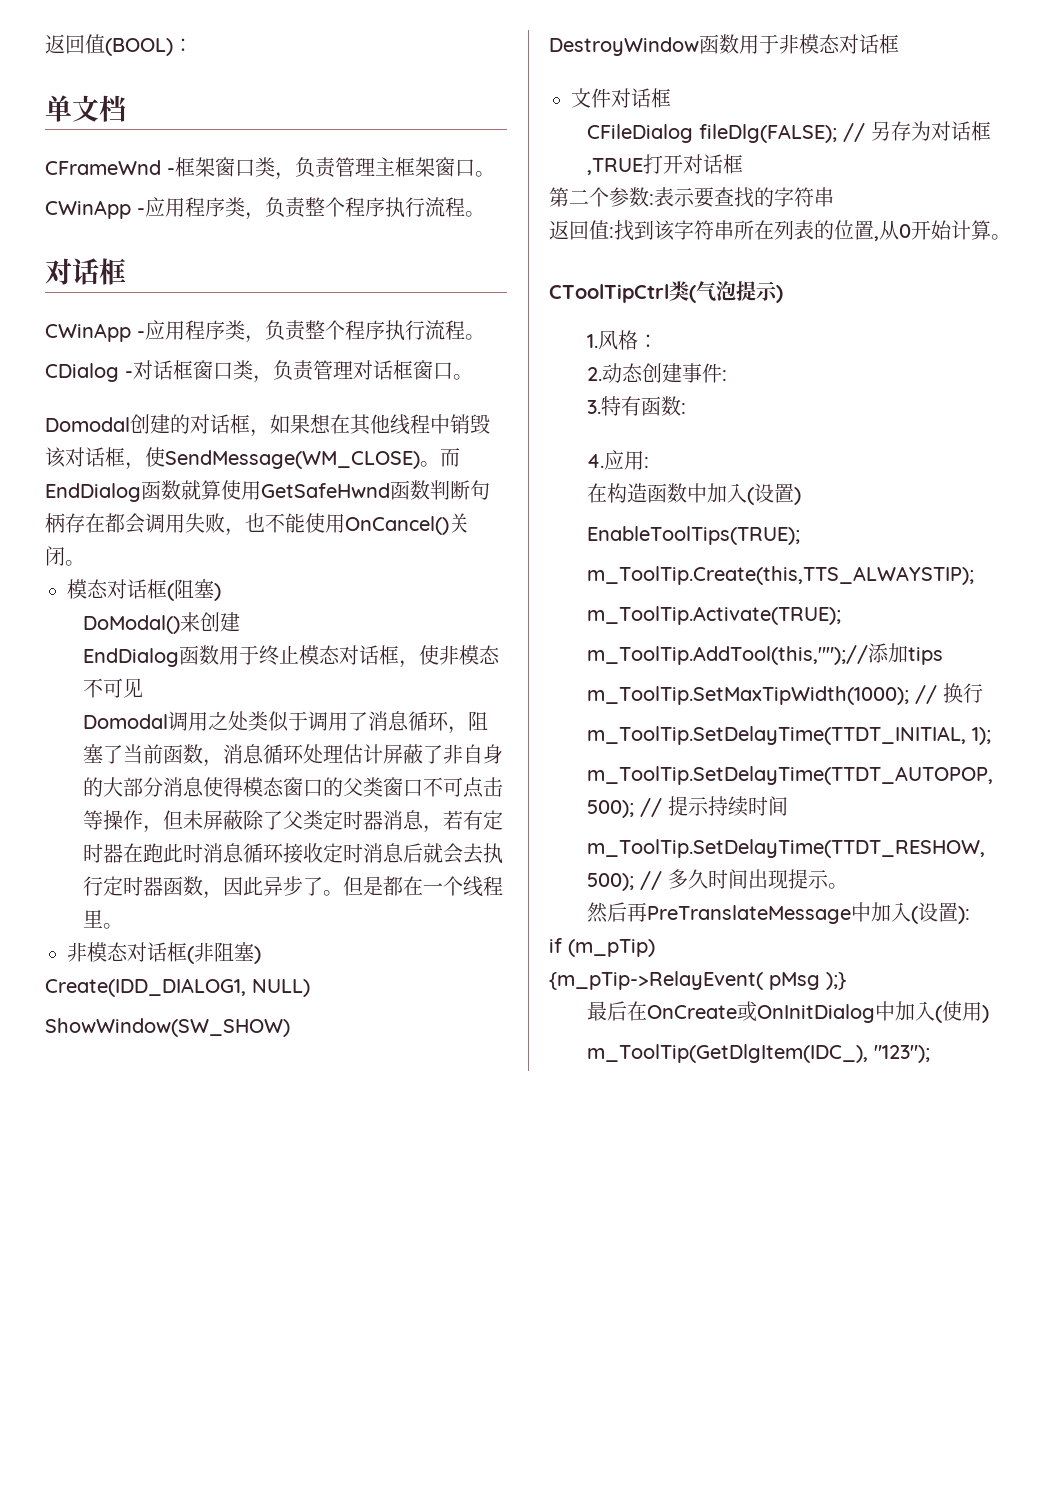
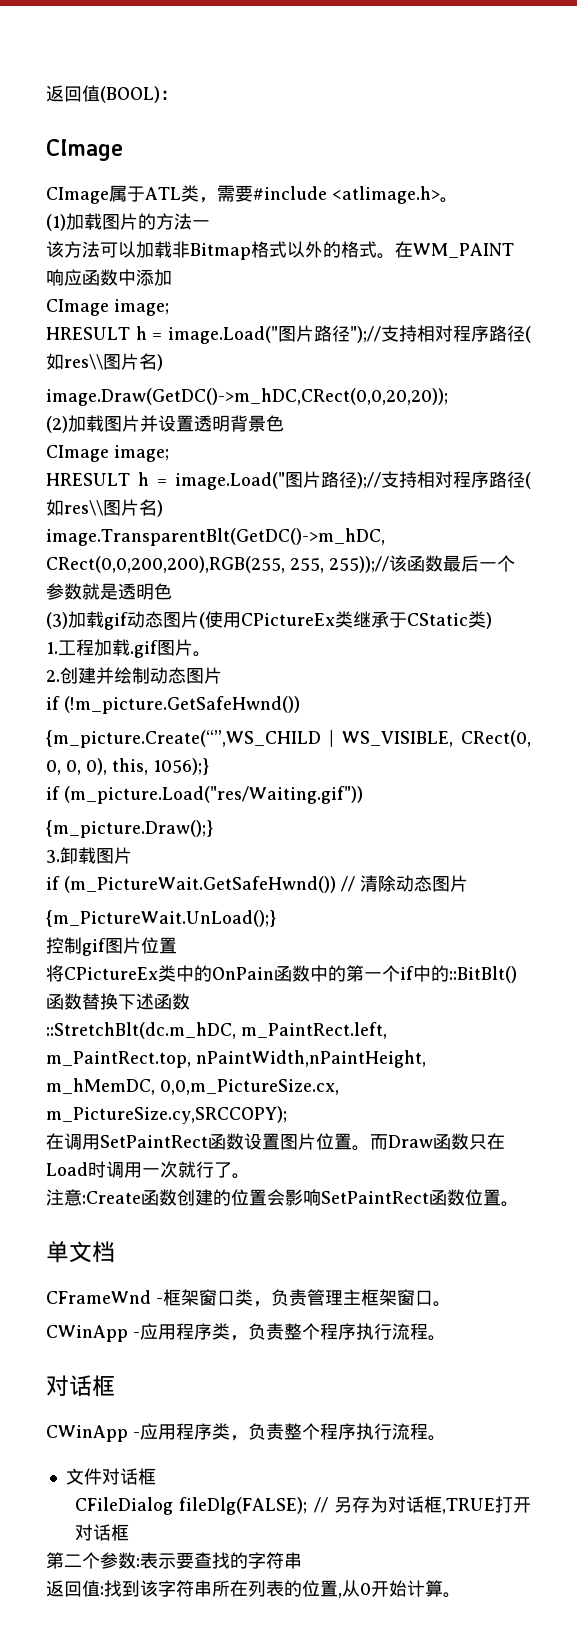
(193, 45) none -> [46,139,123,161] [46,185,458,204] [46,213,210,231] [46,241,514,260] [46,269,172,286] [46,299,169,316] [46,325,531,344] [46,353,163,371] [46,388,448,406] [46,415,284,433] [46,445,169,462] [46,471,531,490] [46,499,163,517] [46,528,385,546] [46,555,515,573] [46,583,172,600] [46,611,492,630] [46,639,211,658] [46,667,222,684] [46,696,300,714] [46,730,531,748] [46,758,209,775] [46,786,363,804] [46,820,213,838] [46,847,132,864] [46,875,468,893] [46,910,276,927] [46,937,177,956] [46,965,517,983] [46,993,190,1010] [46,1022,387,1039] [46,1050,426,1068] [46,1078,339,1095] [46,1106,287,1124] [46,1133,505,1151] [46,1161,250,1179] [46,1189,519,1207] // CImage // CImage属于ATL类，需要#include <atlimage.h>。 // (1)加载图片的方法一 // 该方法可以加载非Bitmap格式以外的格式。在WM_PAINT响应函数中添加 // CImage image; // HRESULT h = image.Load("图片路径");//支持相对程序路径(如res\\图片名) // image.Draw(GetDC()->m_hDC,CRect(0,0,20,20)); // (2)加载图片并设置透明背景色 // CImage image; // HRESULT h = image.Load("图片路径);//支持相对程序路径(如res\\图片名) // image.TransparentBlt(GetDC()->m_hDC, CRect(0,0,200,200),RGB(255, 255, 255));//该函数最后一个参数就是透明色 // (3)加载gif动态图片(使用CPictureEx类继承于CStatic类) // 1.工程加载.gif图片。 // 2.创建并绘制动态图片 // if (!m_picture.GetSafeHwnd()) // {m_picture.Create(“”,WS_CHILD | WS_VISIBLE, CRect(0, 0, 0, 0), this, 1056);} // if (m_picture.Load("res/Waiting.gif")) // {m_picture.Draw();} // 3.卸载图片 // if (m_PictureWait.GetSafeHwnd()) // 清除动态图片 // {m_PictureWait.UnLoad();} // 控制gif图片位置 // 将CPictureEx类中的OnPain函数中的第一个if中的::BitBlt()函数替换下述函数 // ::StretchBlt(dc.m_hDC, m_PaintRect.left, m_PaintRect.top, nPaintWidth,nPaintHeight, m_hMemDC, 0,0,m_PictureSize.cx, m_PictureSize.cy,SRCCOPY); // 在调用SetPaintRect函数设置图片位置。而Draw函数只在Load时调用一次就行了。 // 注意:Create函数创建的位置会影响SetPaintRect函数位置。
[45,360,473,383] [45,414,490,437] [45,447,460,470] [45,480,490,502] [45,513,469,536] [45,546,85,566] [67,579,221,601] [82,612,240,634] [82,645,500,668] [82,678,143,698] [82,711,488,734] [82,744,503,767] [82,777,503,798] [82,810,503,833] [82,843,503,864] [82,876,503,899] [82,910,123,929] [67,942,261,964] [45,978,310,997] [45,1018,290,1037] [549,34,899,56] // CDialog -对话框窗口类，负责管理对话框窗口。 // Domodal创建的对话框，如果想在其他线程中销毁该对话框，使SendMessage(WM_CLOSE)。而EndDialog函数就算使用GetSafeHwnd函数判断句柄存在都会调用失败，也不能使用OnCancel()关闭。 // 模态对话框(阻塞) // DoModal()来创建 // EndDialog函数用于终止模态对话框，使非模态不可见 // Domodal调用之处类似于调用了消息循环，阻塞了当前函数，消息循环处理估计屏蔽了非自身的大部分消息使得模态窗口的父类窗口不可点击等操作，但未屏蔽除了父类定时器消息，若有定时器在跑此时消息循环接收定时消息后就会去执行定时器函数，因此异步了。但是都在一个线程里。 // 非模态对话框(非阻塞) // Create(IDD_DIALOG1, NULL) // ShowWindow(SW_SHOW) // DestroyWindow函数用于非模态对话框 -> (446, 1438) none
[549,281,783,303] [586,330,658,350] [586,363,727,383] [586,396,686,416] [586,450,649,470] [586,483,801,505] [586,526,800,545] [586,566,974,585] [586,606,841,625] [586,643,943,665] [586,683,983,705] [586,726,991,745] [586,766,993,785] [586,796,788,818] [586,839,985,858] [586,869,848,891] [586,902,970,924] [549,938,655,957] [549,971,846,990] [586,1001,989,1023] [586,1044,930,1063] // CToolTipCtrl类(气泡提示) // 1.风格： // 2.动态创建事件: // 3.特有函数: // 4.应用: // 在构造函数中加入(设置) // EnableToolTips(TRUE); // m_ToolTip.Create(this,TTS_ALWAYSTIP); // m_ToolTip.Activate(TRUE); // m_ToolTip.AddTool(this,"");//添加tips // m_ToolTip.SetMaxTipWidth(1000); // 换行 // m_ToolTip.SetDelayTime(TTDT_INITIAL, 1); // m_ToolTip.SetDelayTime(TTDT_AUTOPOP, 500); // 提示持续时间 // m_ToolTip.SetDelayTime(TTDT_RESHOW, 500); // 多久时间出现提示。 // 然后再PreTranslateMessage中加入(设置): // if (m_pTip) // {m_pTip->RelayEvent( pMsg );} // 最后在OnCreate或OnInitDialog中加入(使用) // m_ToolTip(GetDlgItem(IDC_), "123"); -> (461, 1595) none

